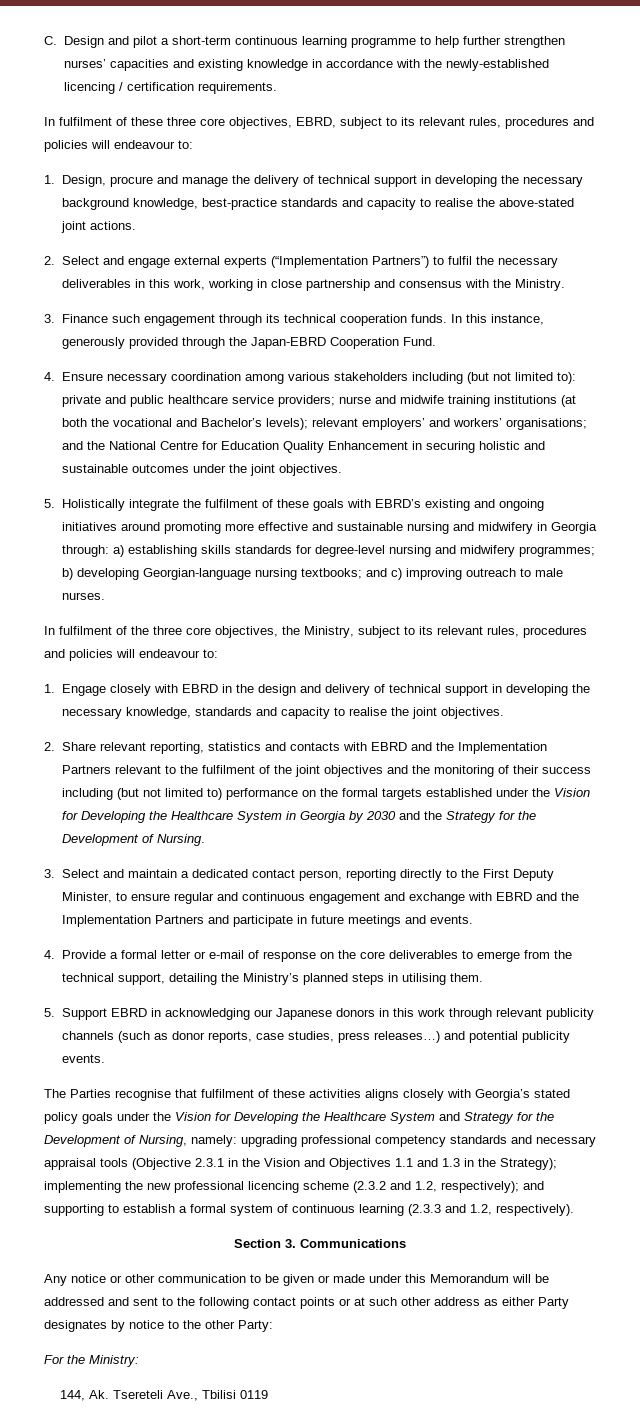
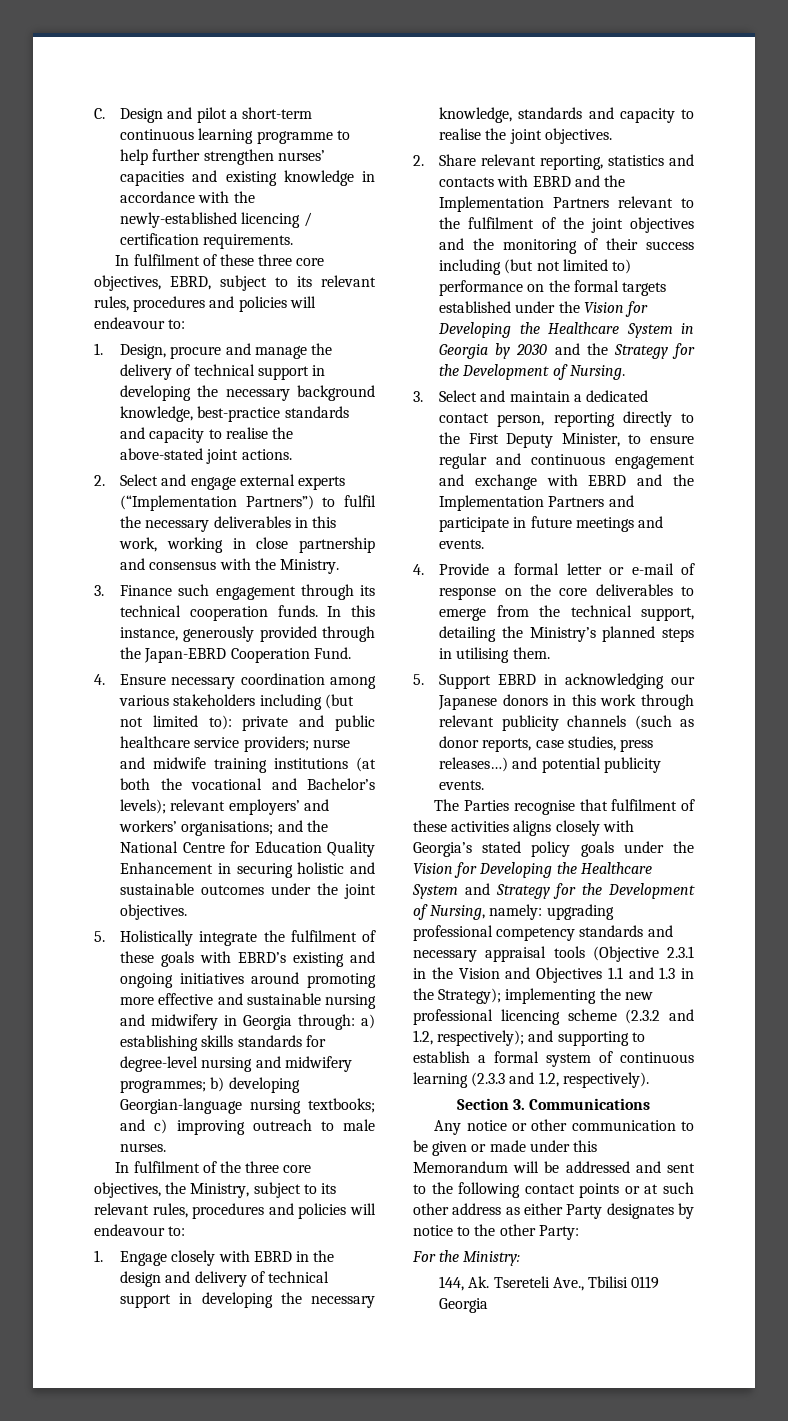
(268, 1394) none -> [439,1298,489,1313] Georgia

